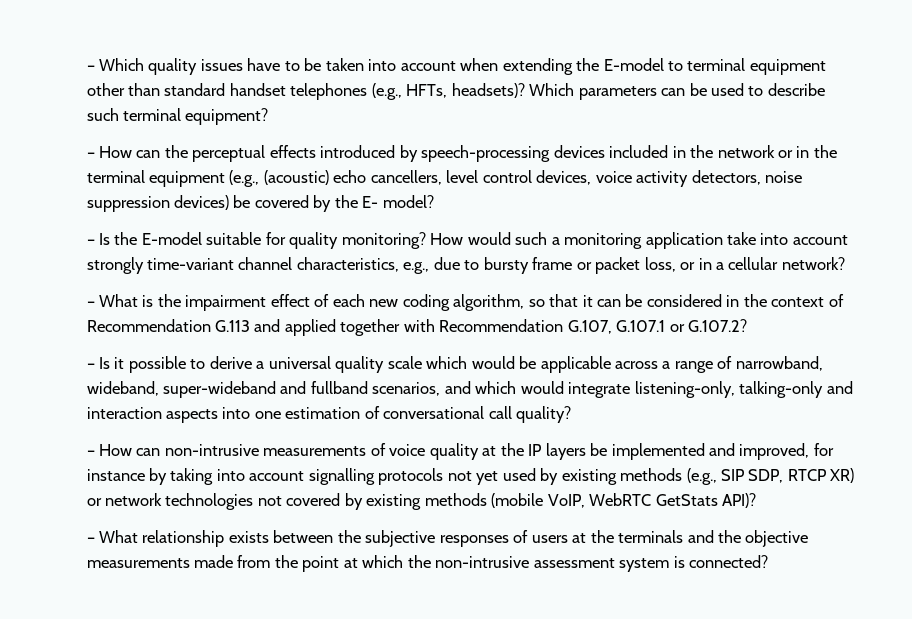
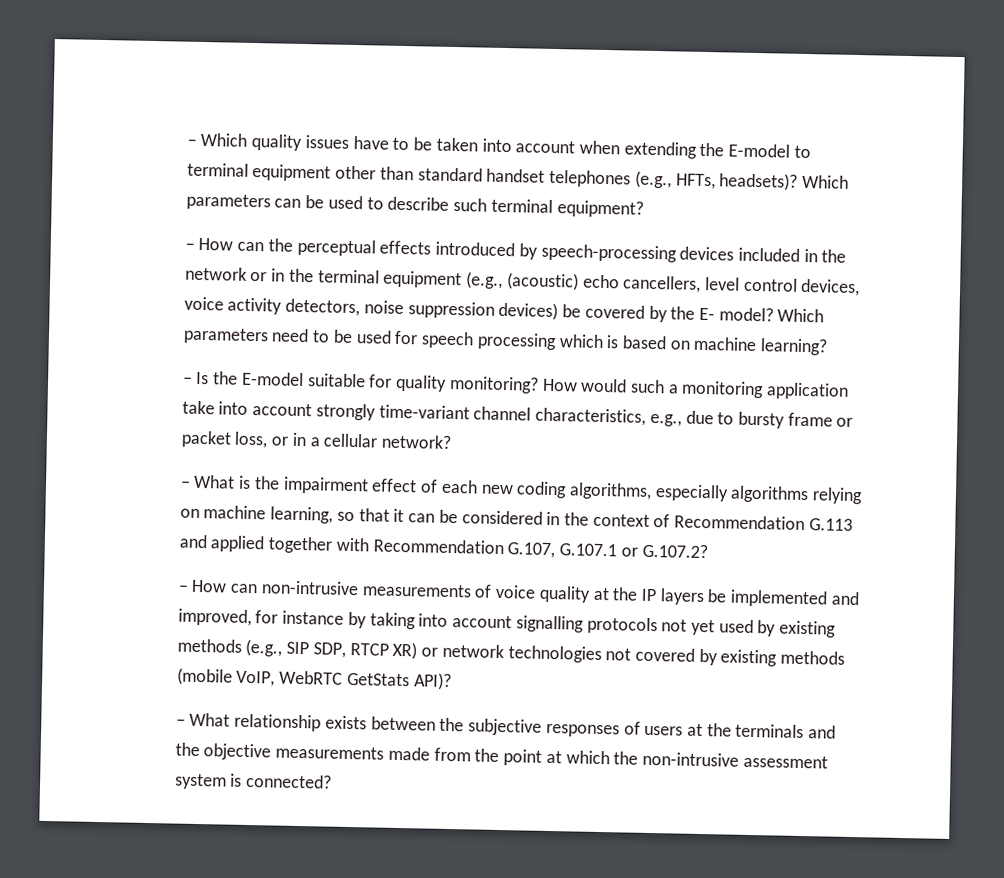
(434, 201) none -> [777,308,825,323] [182,327,829,356] Which parameters need to be used for speech processing which is based on machine learning?
[453,294,525,311] algorithm, -> [568,482,864,505] [179,505,334,524] algorithms, especially algorithms relying on machine learning,
[86,356,823,373] [86,381,853,398] [86,406,572,423] // – Is it possible to derive a universal quality scale which would be applicable across a range of narrowband, wideband, super-wideband and fullband scenarios, and which would integrate listening-only, talking-only and interaction aspects into one estimation of conversational call quality? -> (708, 551) none

